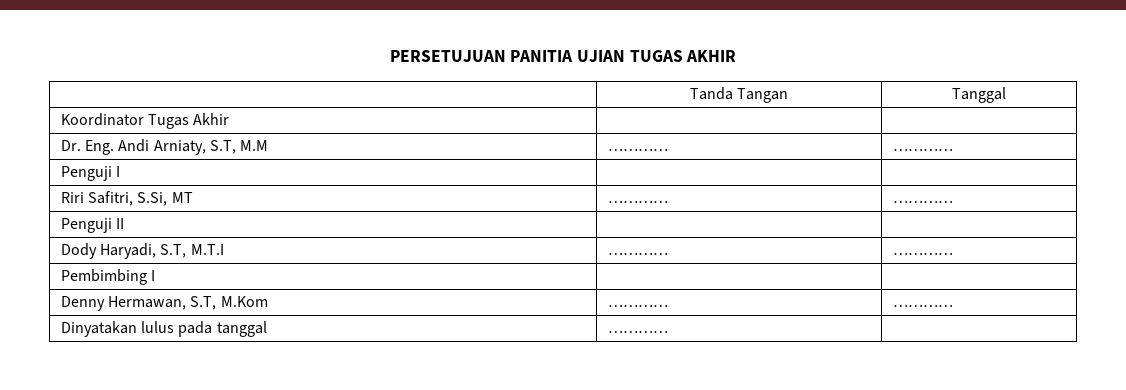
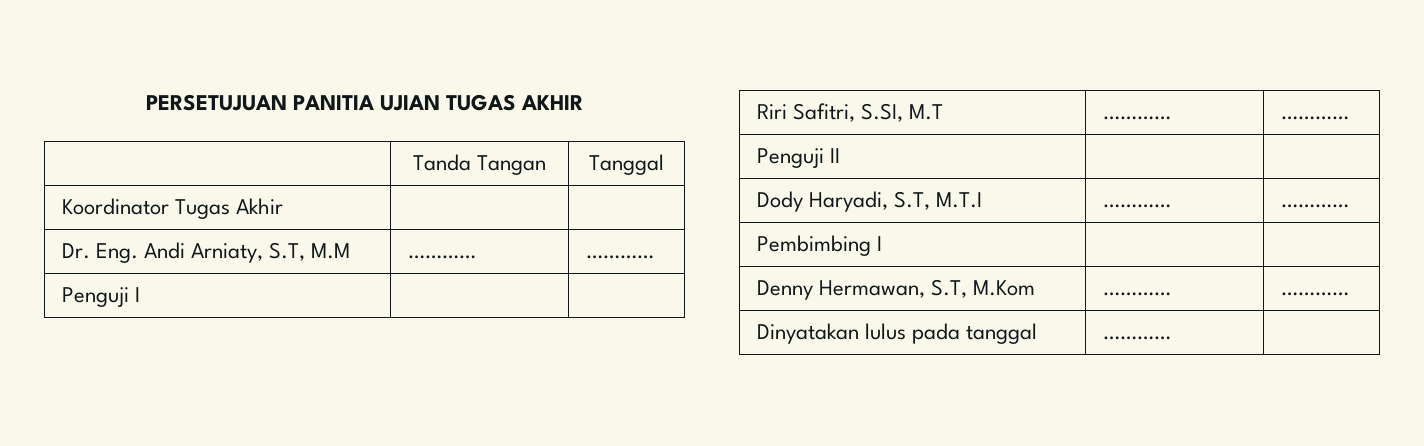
[137,192,193,206] S.Si, MT -> [861,103,944,122] S.SI, M.T

